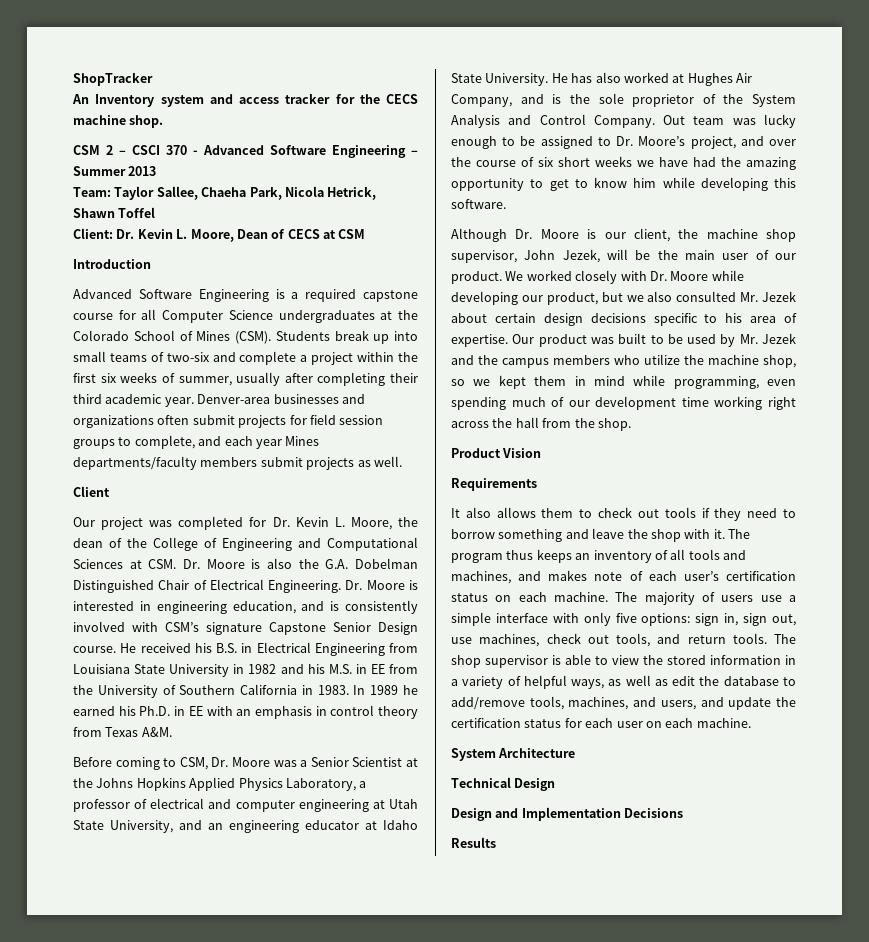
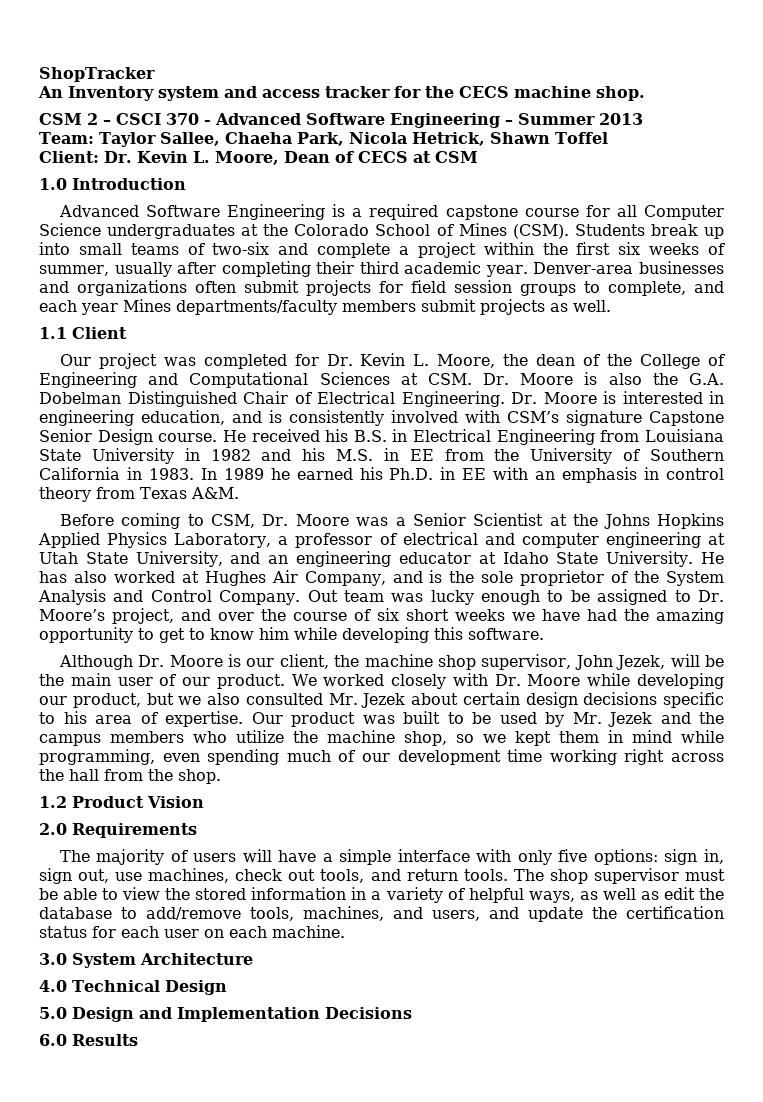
(366, 234) none -> [39,178,67,190] 1.0
(402, 461) none -> [39,327,67,339] 1.1
(631, 424) none -> [39,796,67,808] 1.2
(542, 453) none -> [39,823,67,835] 2.0
[451,507,796,521] [451,528,750,542] [451,549,746,563] [451,570,796,584] [451,592,608,602] It also allows them to check out tools if they need to borrow something and leave the shop with it. The program thus keeps an inventory of all tools and machines, and makes note of each user’s certification status on each machine. -> (197, 830) none
[760,595,782,602] use -> [242,849,317,862] will have
[552,655,561,665] is -> [685,869,726,881] [39,888,58,900] must be
(751, 723) none -> [39,953,67,965] 3.0
(576, 753) none -> [39,980,67,992] 4.0
(556, 784) none -> [39,1007,67,1019] 5.0
(684, 813) none -> [39,1034,67,1046] 6.0

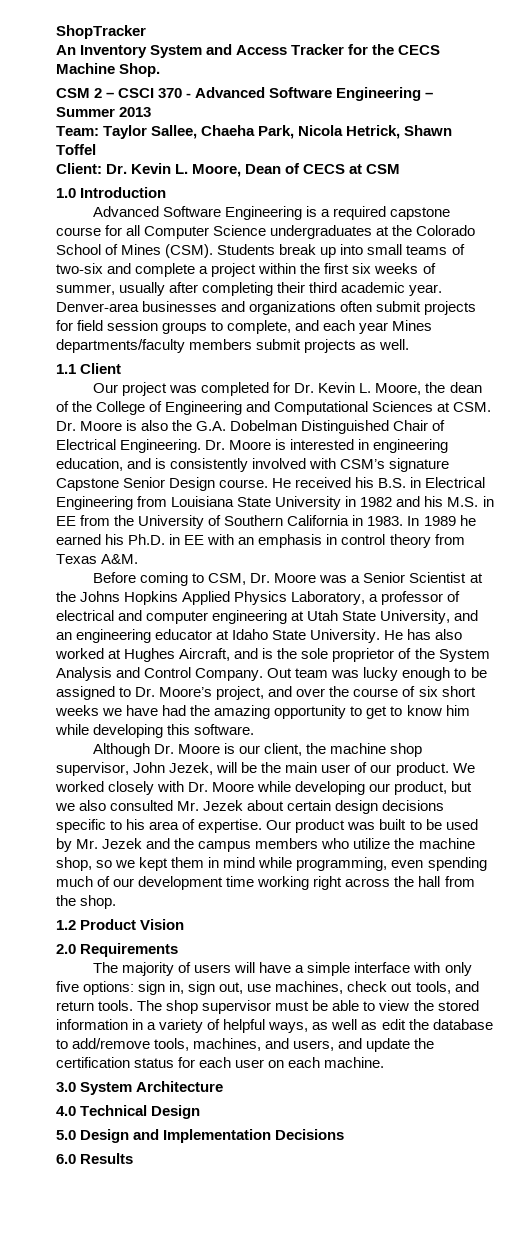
[158,86,390,101] system and access tracker -> [150,44,345,58] System and Access Tracker
[514,86,645,101] machine shop. -> [56,63,161,77] Machine Shop.
[271,570,386,586] Air Company, -> [179,648,231,661] Aircraft,

